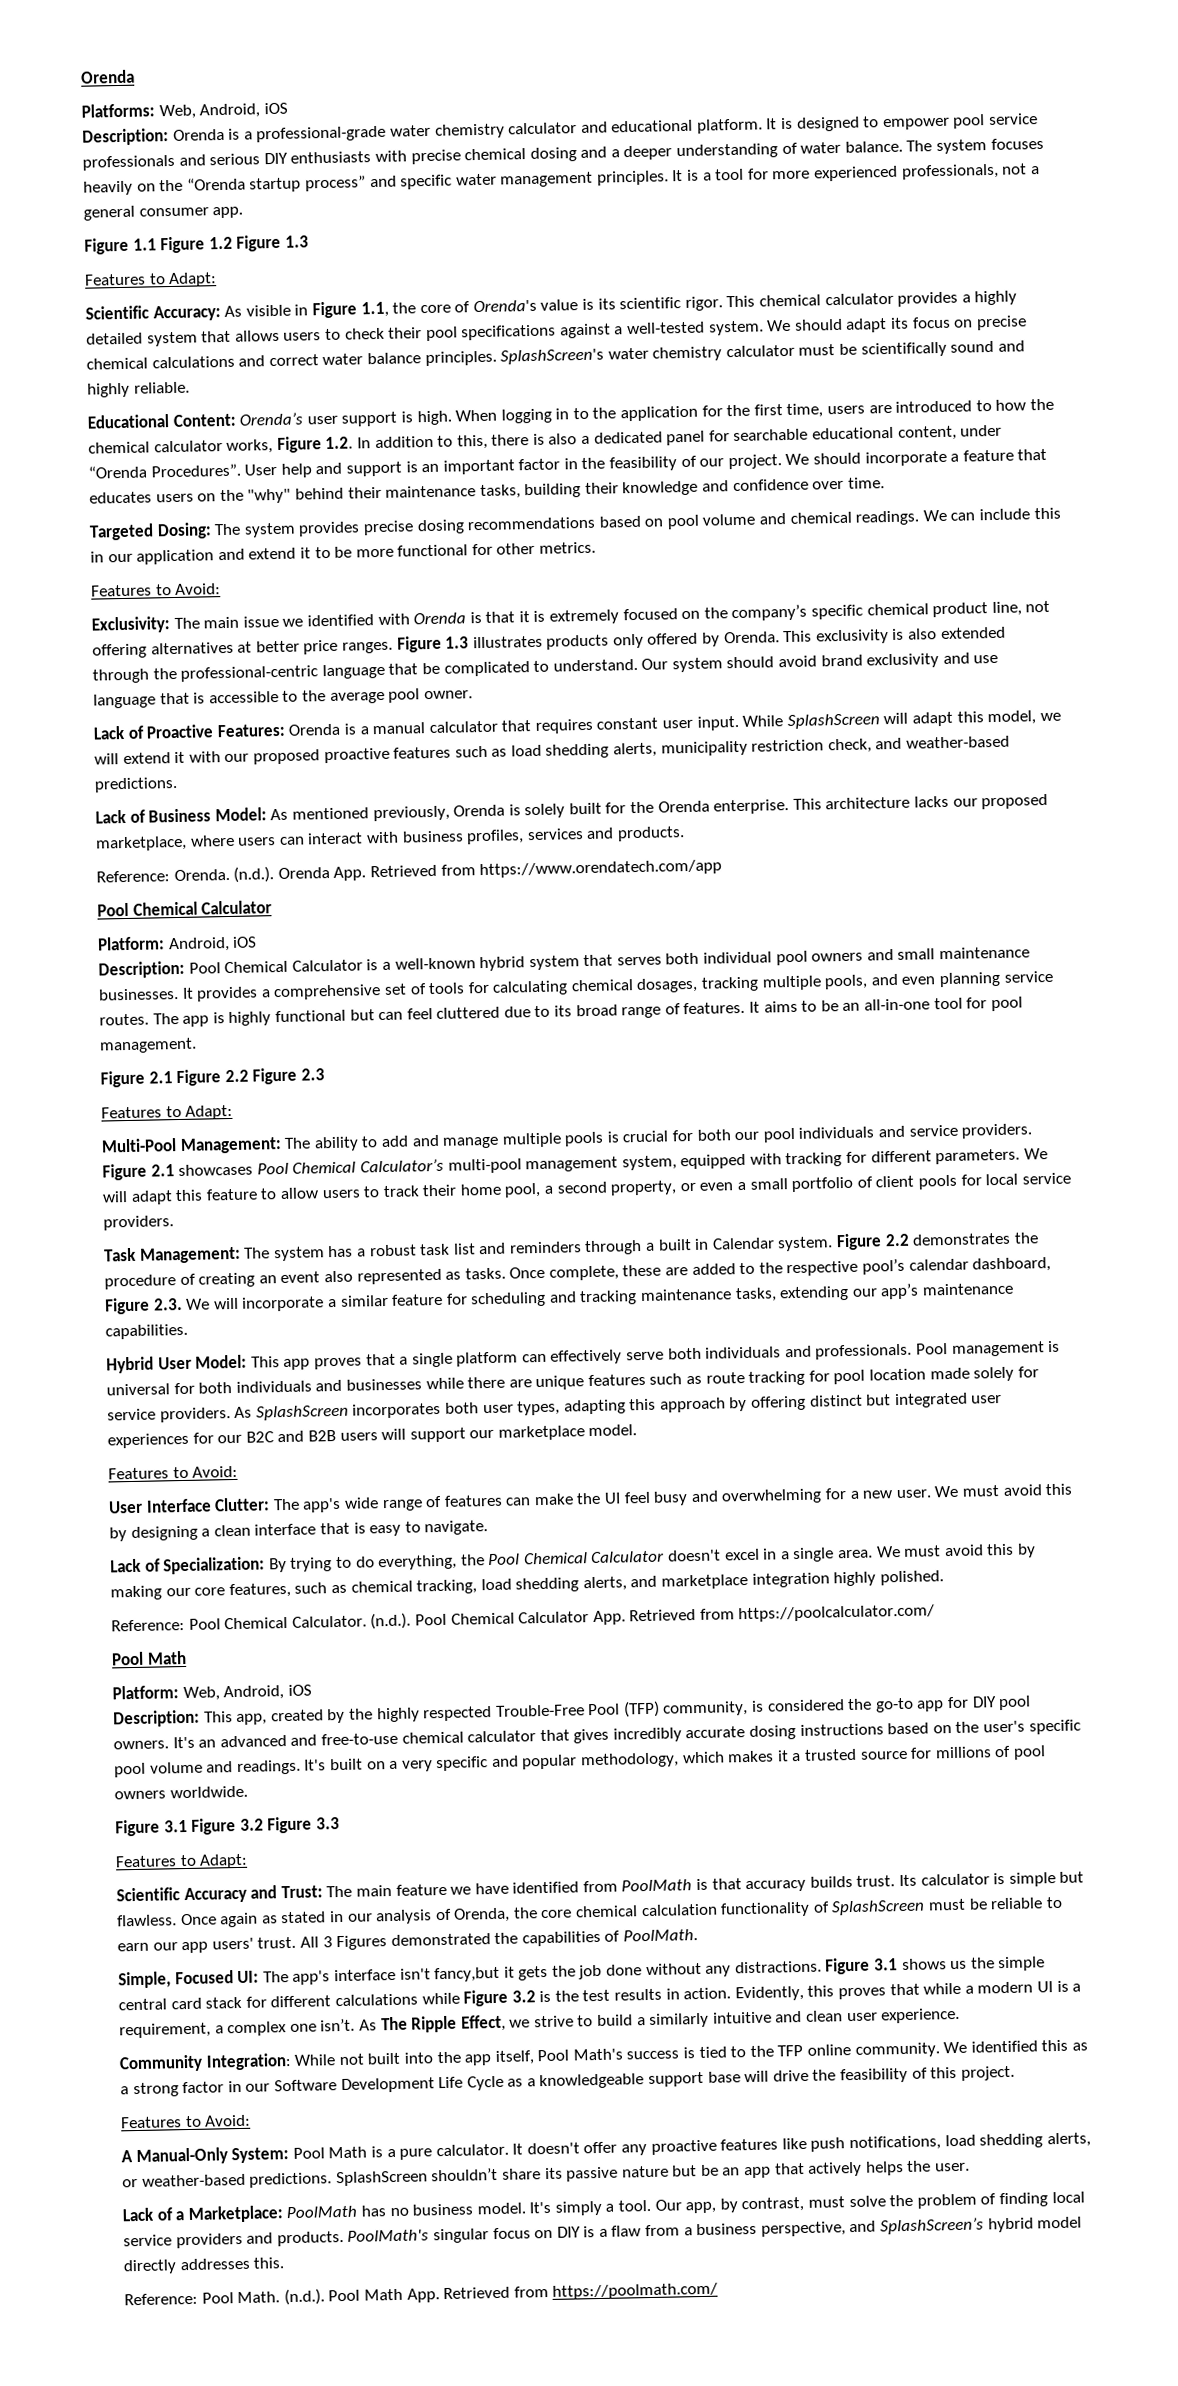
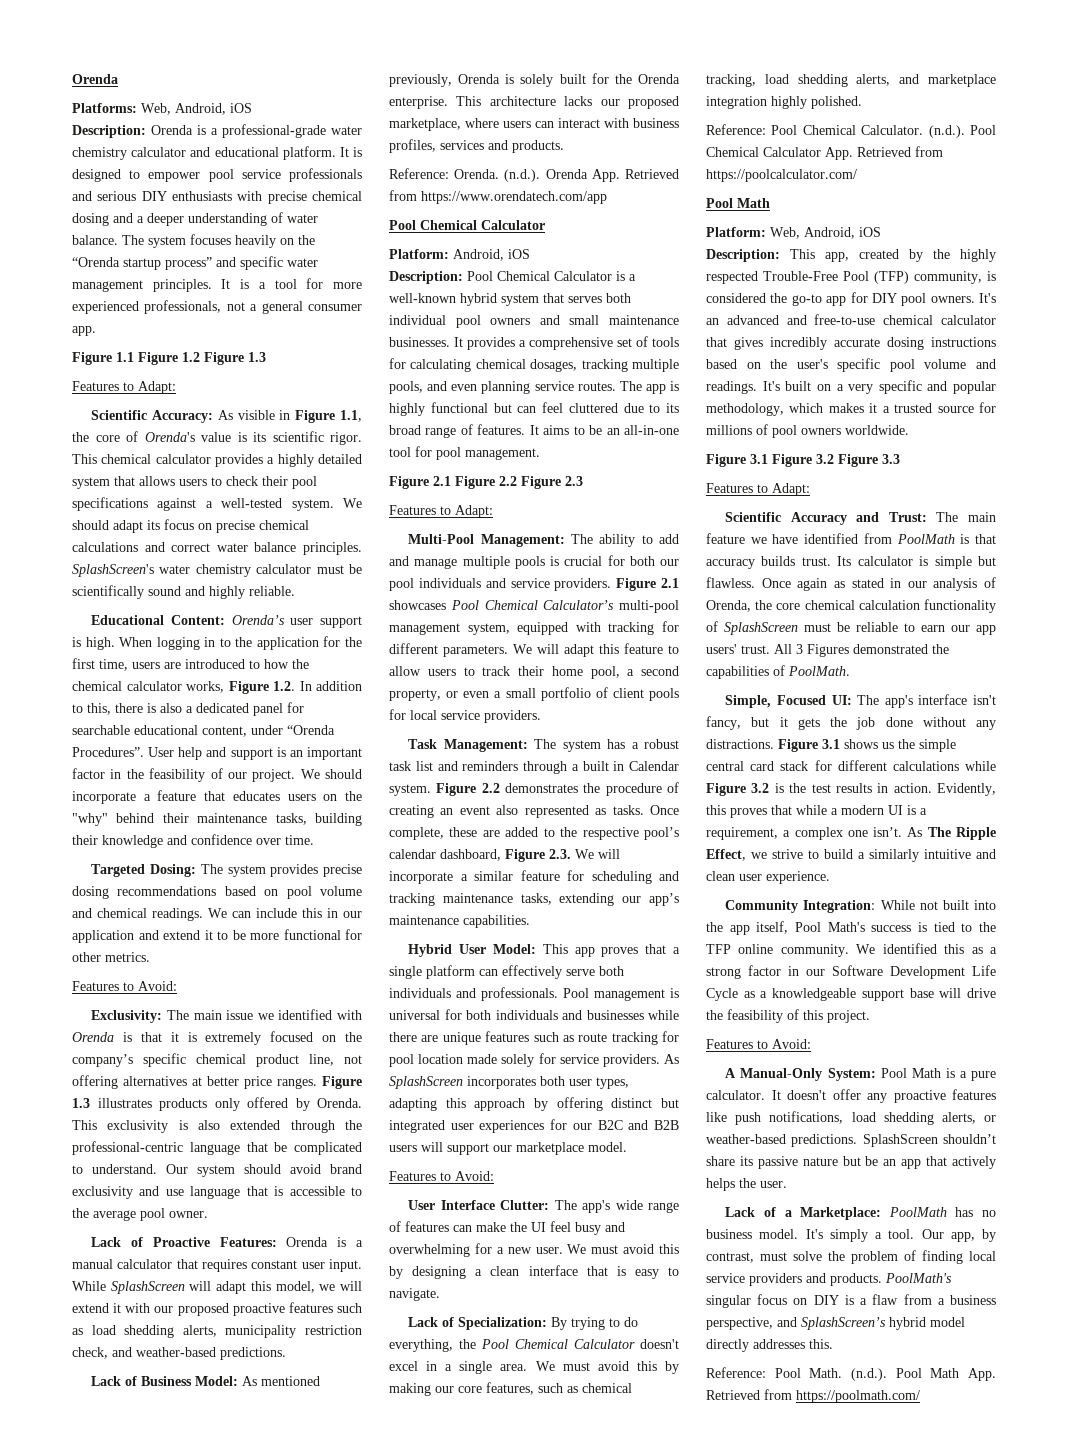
[434,1966,501,1983] fancy,but -> [706,716,770,730] fancy, but

